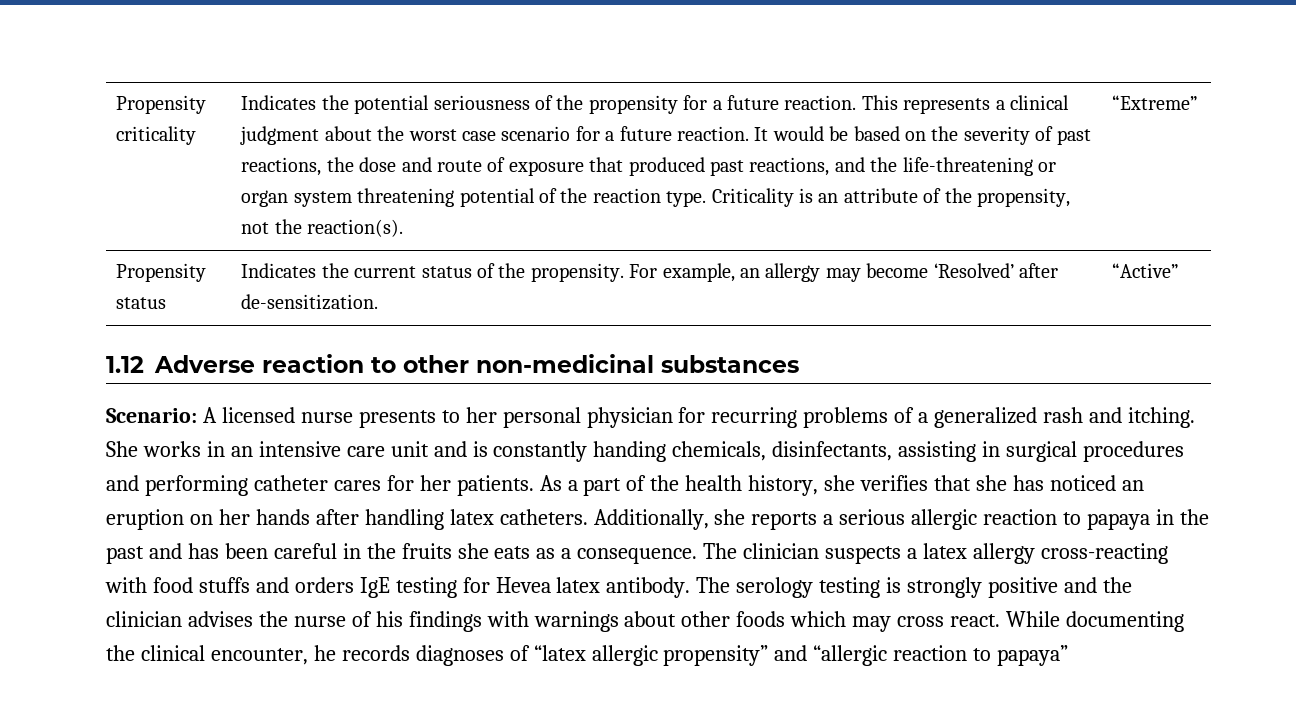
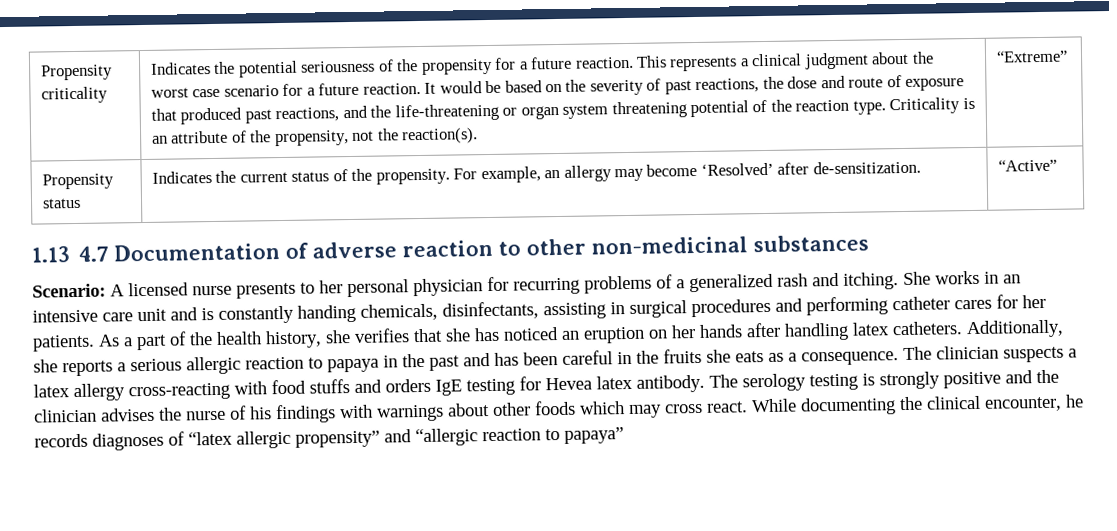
[106,355,255,373] 1.12 Adverse -> [31,241,398,263] 1.13 4.7 Documentation of adverse

